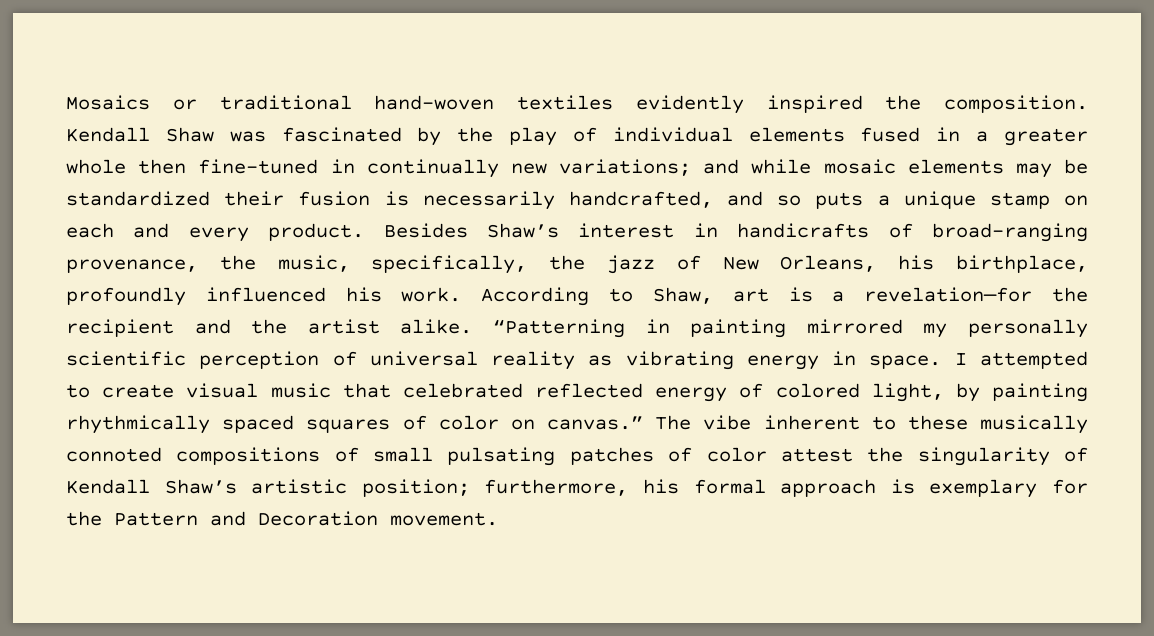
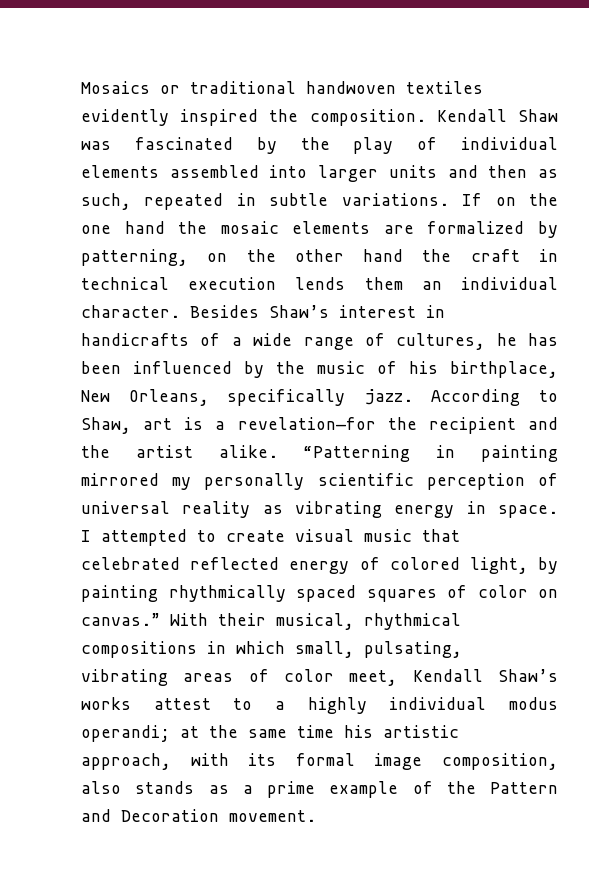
[374,95,495,110] hand-woven -> [306,81,396,94] handwoven
[860,127,1088,146] [66,159,1088,178] [66,191,1088,210] [66,223,365,242] fused in a greater whole then fine-tuned in continually new variations; and while mosaic elements may be standardized their fusion is necessarily handcrafted, and so puts a unique stamp on each and every product. -> [169,165,558,182] [81,193,558,210] [81,221,558,238] [81,249,558,266] [81,277,558,290] [81,305,180,318] assembled into larger units and then as such, repeated in subtle variations. If on the one hand the mosaic elements are formalized by patterning, on the other hand the craft in technical execution lends them an individual character.
[931,223,1088,242] [66,255,1088,274] [66,287,462,306] broad-ranging provenance, the music, specifically, the jazz of New Orleans, his birthplace, profoundly influenced his work. -> [231,333,558,350] [81,361,558,378] [81,389,413,406] a wide range of cultures, he has been influenced by the music of his birthplace, New Orleans, specifically jazz.
[655,415,1088,434] [66,447,1088,466] [66,479,1089,498] The vibe inherent to these musically connoted compositions of small pulsating patches of color attest the singularity of Kendall Shaw’s artistic position; furthermore, his formal approach is exemplary for -> [170,613,461,630] [81,641,462,658] [81,669,558,686] [81,697,558,714] [81,725,459,742] [81,753,558,770] [81,781,433,798] With their musical, rhythmical compositions in which small, pulsating, vibrating areas of color meet, Kendall Shaw’s works attest to a highly individual modus operandi; at the same time his artistic approach, with its formal image composition, also stands as a prime example of

